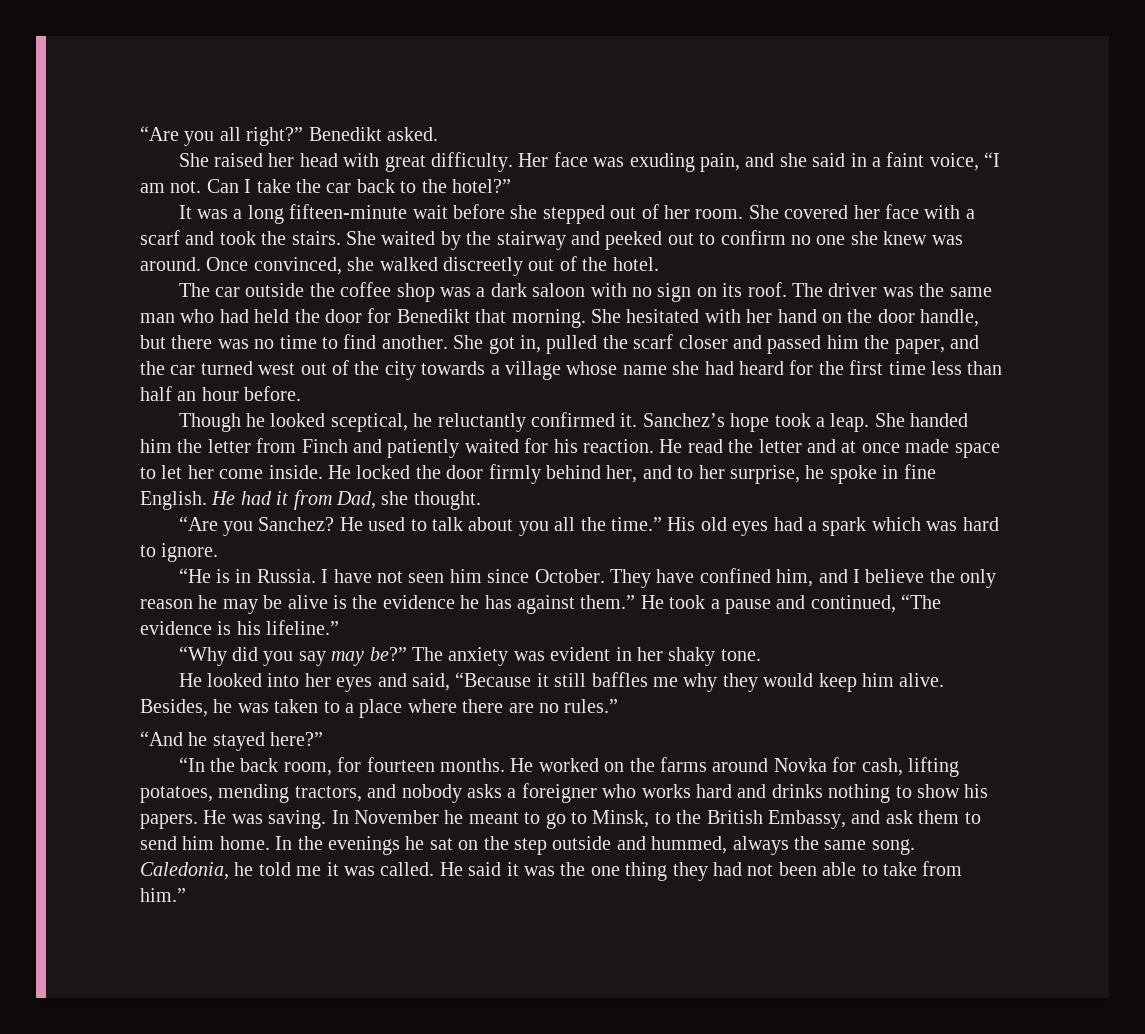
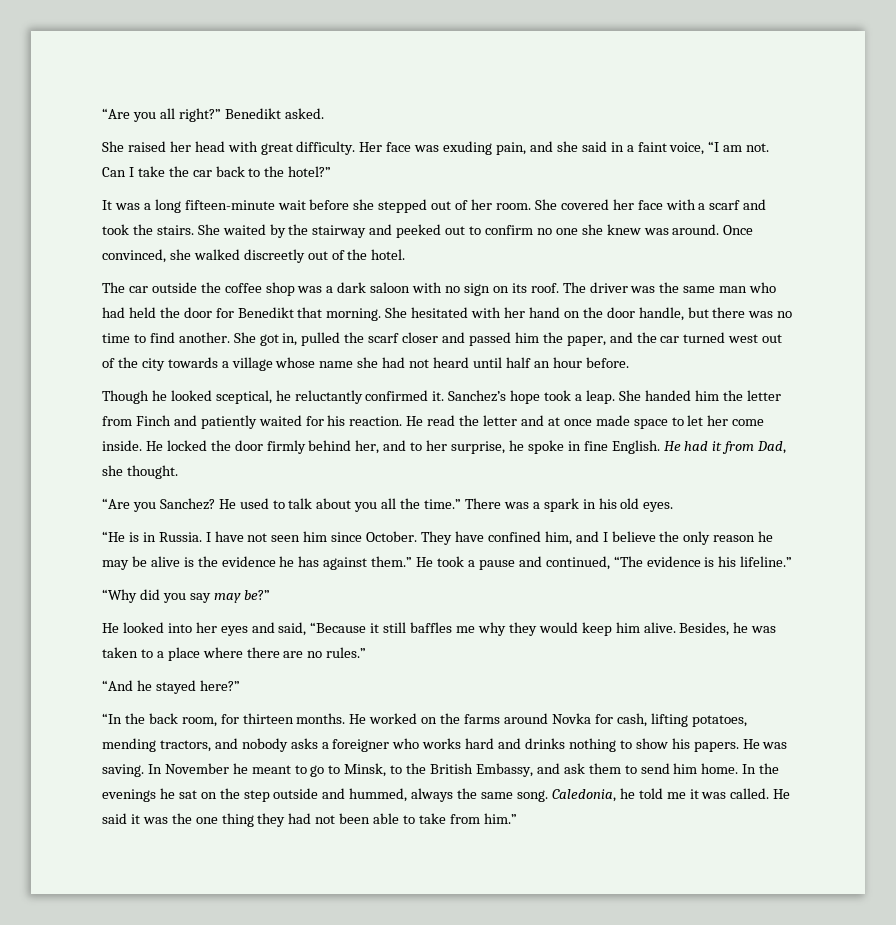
[738,360,1003,375] heard for the first time less than -> [409,357,502,368] not heard until
[667,517,999,536] [140,543,219,562] His old eyes had a spark which was hard to ignore. -> [464,498,674,512] There was a spark in his old eyes.
[412,647,761,666] The anxiety was evident in her shaky tone. -> (270, 595) none
[366,757,435,772] fourteen -> [242,713,294,724] thirteen

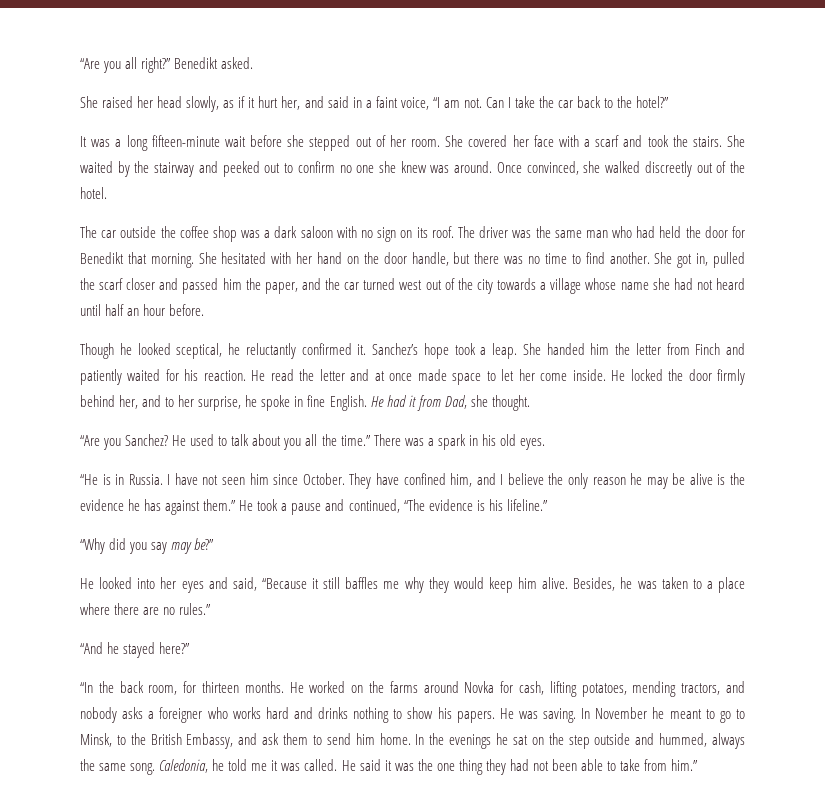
[227,141,578,155] with great difficulty. Her face was exuding pain, and she -> [186,96,324,112] slowly, as if it hurt her, and

